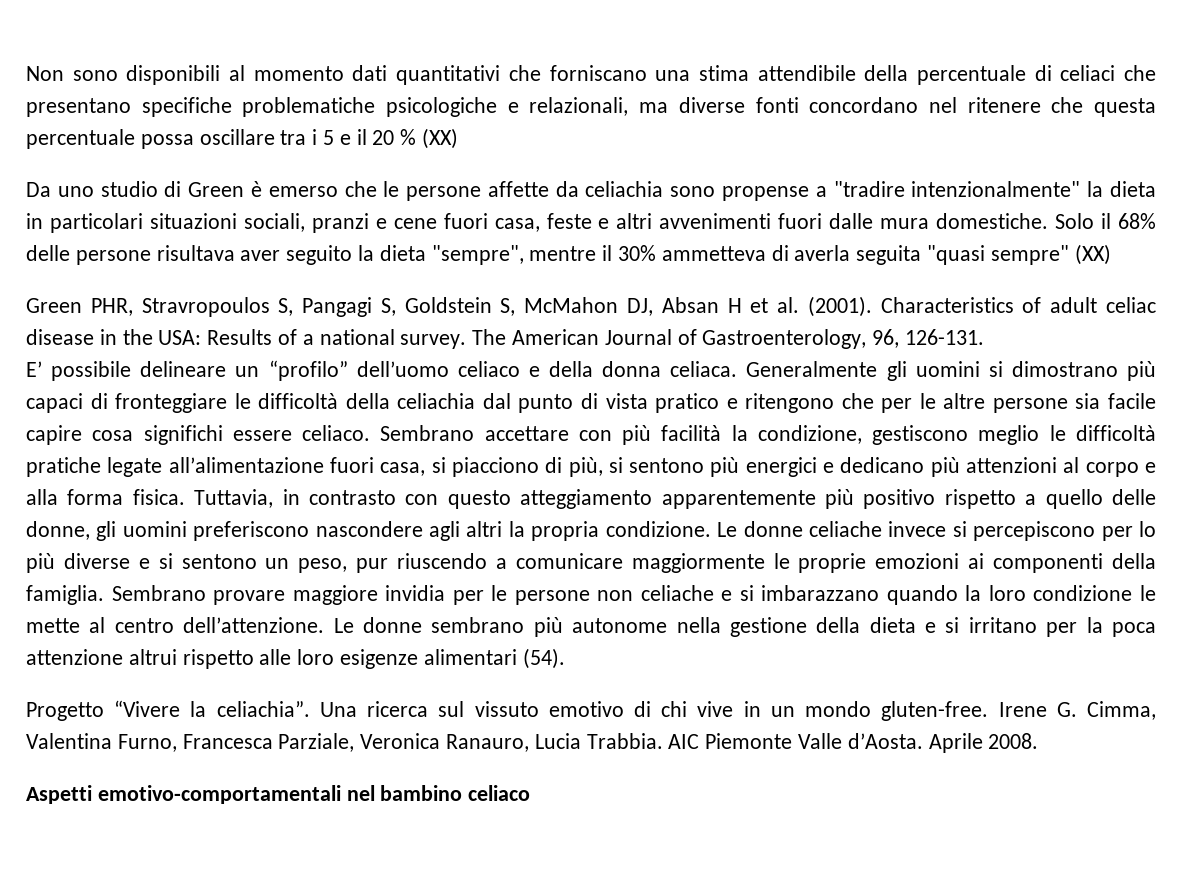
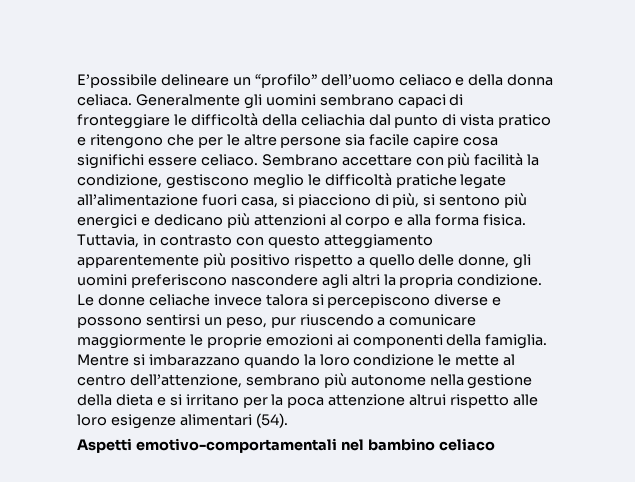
[26,65,1156,85] [26,97,1156,117] [26,128,459,149] [26,181,1156,201] [26,213,1156,233] [26,244,1111,265] [26,296,1157,317] [26,329,985,349] [26,361,132,381] Non sono disponibili al momento dati quantitativi che forniscano una stima attendibile della percentuale di celiaci che presentano specifiche problematiche psicologiche e relazionali, ma diverse fonti concordano nel ritenere che questa percentuale possa oscillare tra i 5 e il 20 % (XX) // Da uno studio di Green è emerso che le persone affette da celiachia sono propense a "tradire intenzionalmente" la dieta in particolari situazioni sociali, pranzi e cene fuori casa, feste e altri avvenimenti fuori dalle mura domestiche. Solo il 68% delle persone risultava aver seguito la dieta "sempre", mentre il 30% ammetteva di averla seguita "quasi sempre" (XX) // Green PHR, Stravropoulos S, Pangagi S, Goldstein S, McMahon DJ, Absan H et al. (2001). Characteristics of adult celiac disease in the USA: Results of a national survey. The American Journal of Gastroenterology, 96, 126-131. // E’ possibile -> [77,74,157,88] E’possibile
[988,361,1156,381] si dimostrano più -> [319,94,394,106] sembrano
(947, 529) none -> [265,294,308,306] talora
[1101,521,1156,541] [26,553,257,573] per lo più diverse e si sentono -> [434,294,502,306] [77,314,200,328] diverse e possono sentirsi
[111,585,733,605] Sembrano provare maggiore invidia per le persone non celiache e -> [77,354,129,366] Mentre
[183,617,422,633] dell’attenzione. Le donne -> [129,374,242,388] dell’attenzione,
[26,700,1156,721] [26,733,1039,753] // Progetto “Vivere la celiachia”. Una ricerca sul vissuto emotivo di chi vive in un mondo gluten-free. Irene G. Cimma, Valentina Furno, Francesca Parziale, Veronica Ranauro, Lucia Trabbia. AIC Piemonte Valle d’Aosta. Aprile 2008. -> (288, 420) none

